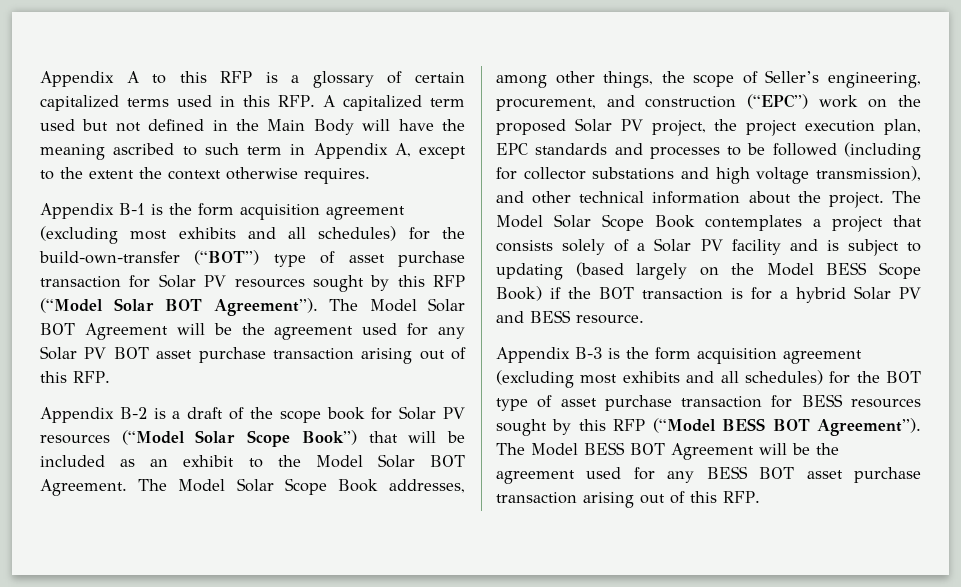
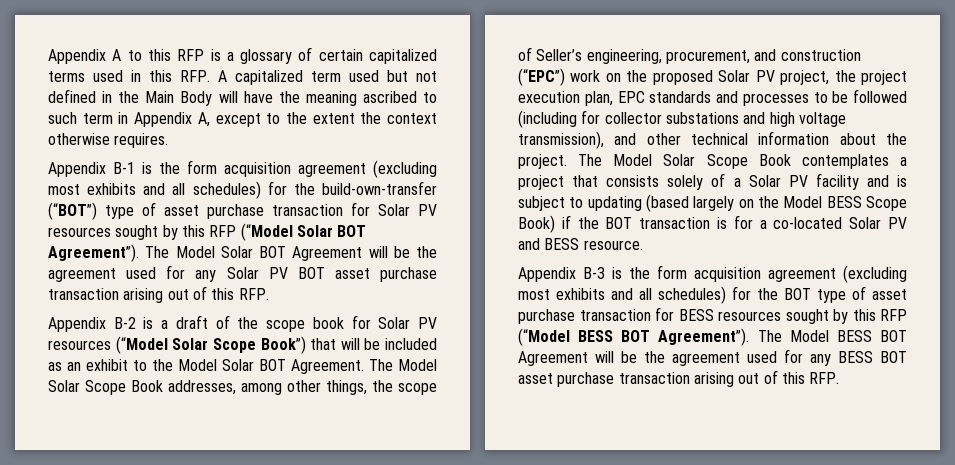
[796,287,846,303] hybrid -> [773,217,843,229] co-located

